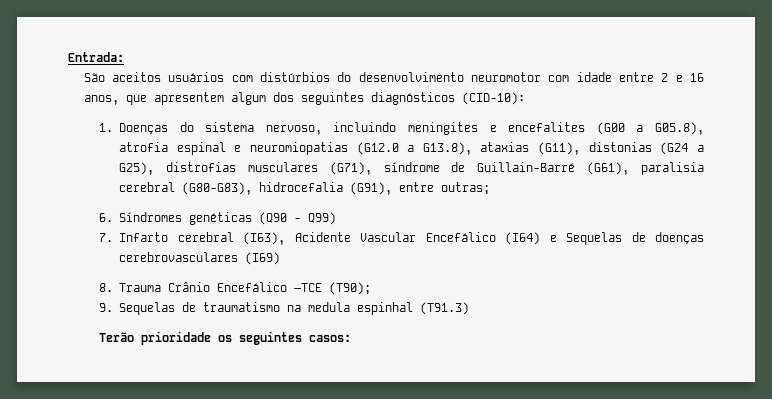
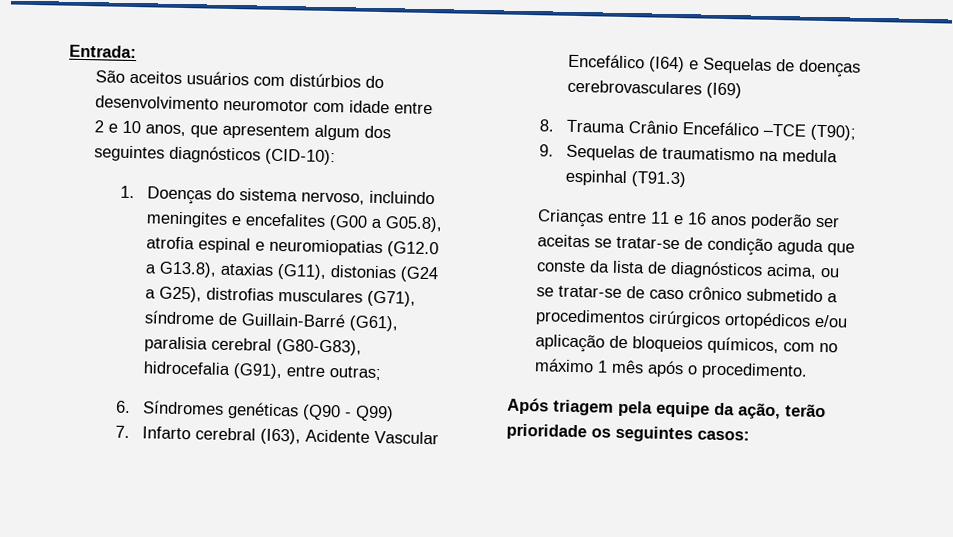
[689,73,704,82] 16 -> [122,120,142,134] 10
[99,332,135,342] Terão -> [537,209,841,230] [537,234,856,257] [536,260,841,279] [536,285,839,303] [535,309,849,330] [535,334,839,355] [534,358,809,380] [507,397,827,420] Crianças entre 11 e 16 anos poderão ser aceitas se tratar-se de condição aguda que conste da lista de diagnósticos acima, ou se tratar-se de caso crônico submetido a procedimentos cirúrgicos ortopédicos e/ou aplicação de bloqueios químicos, com no máximo 1 mês após o procedimento. // Após triagem pela equipe da ação, terão

